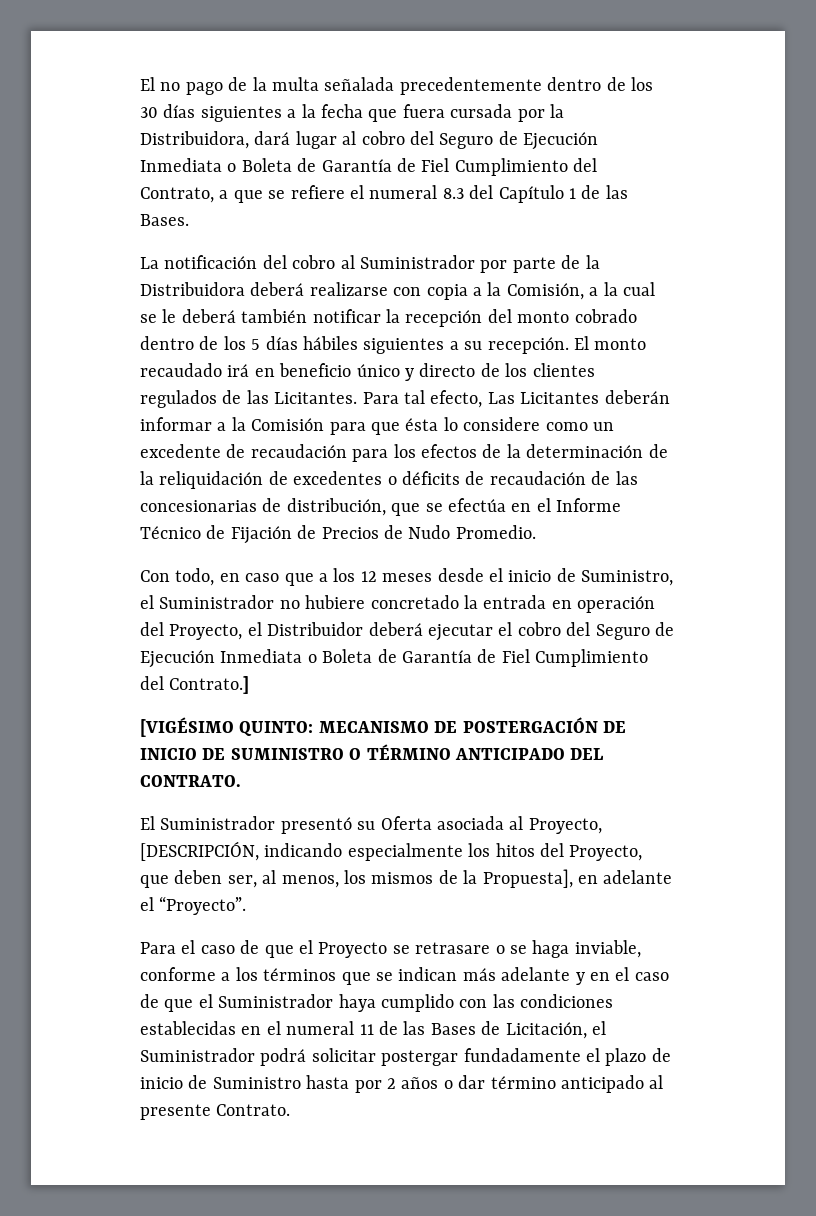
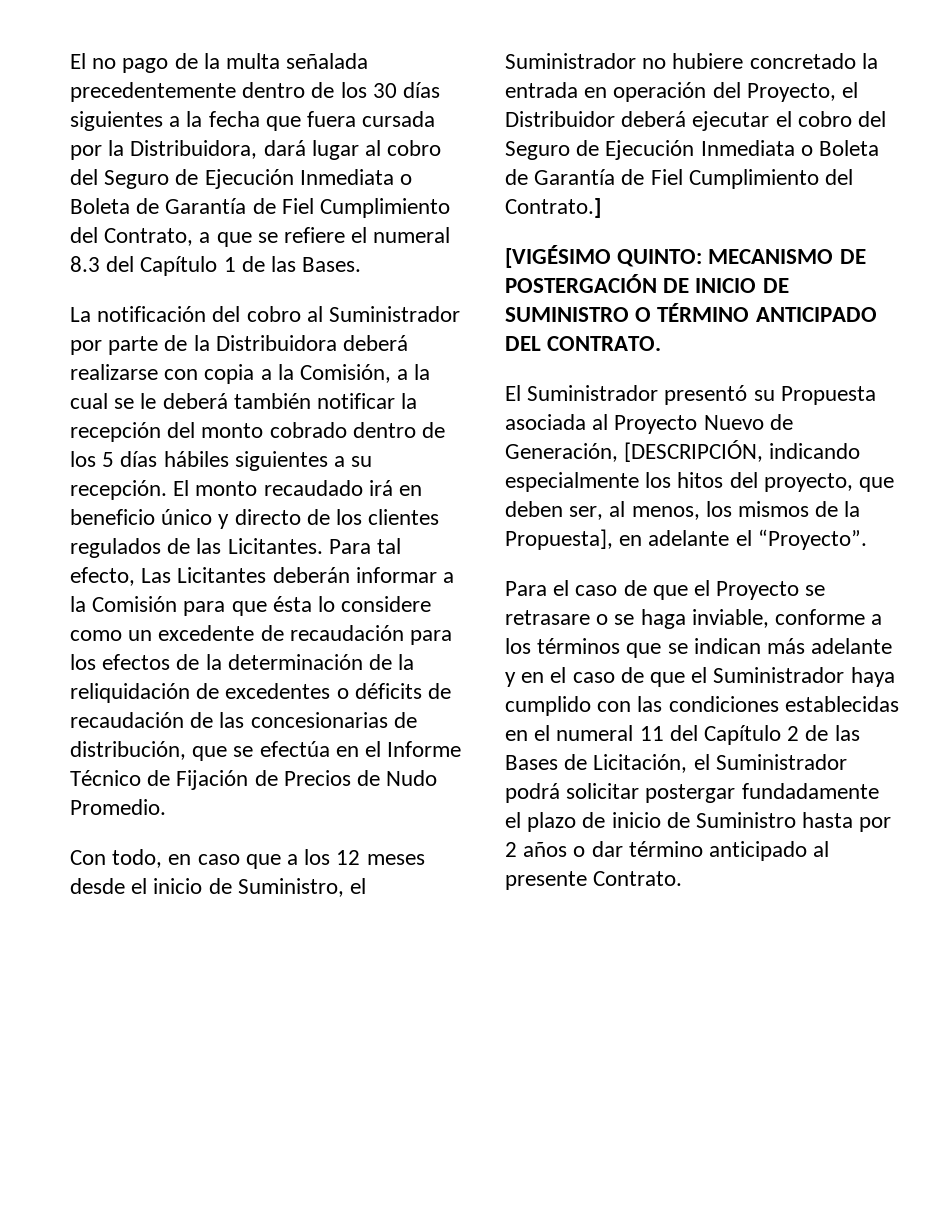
[380,816,432,830] Oferta -> [780,386,876,405] Propuesta
[528,818,602,834] Proyecto, -> [614,414,793,434] [505,443,618,462] Proyecto Nuevo de Generación,
[569,845,643,861] Proyecto, -> [763,473,853,492] proyecto,
(374, 1029) none -> [669,725,800,745] del Capítulo 2

